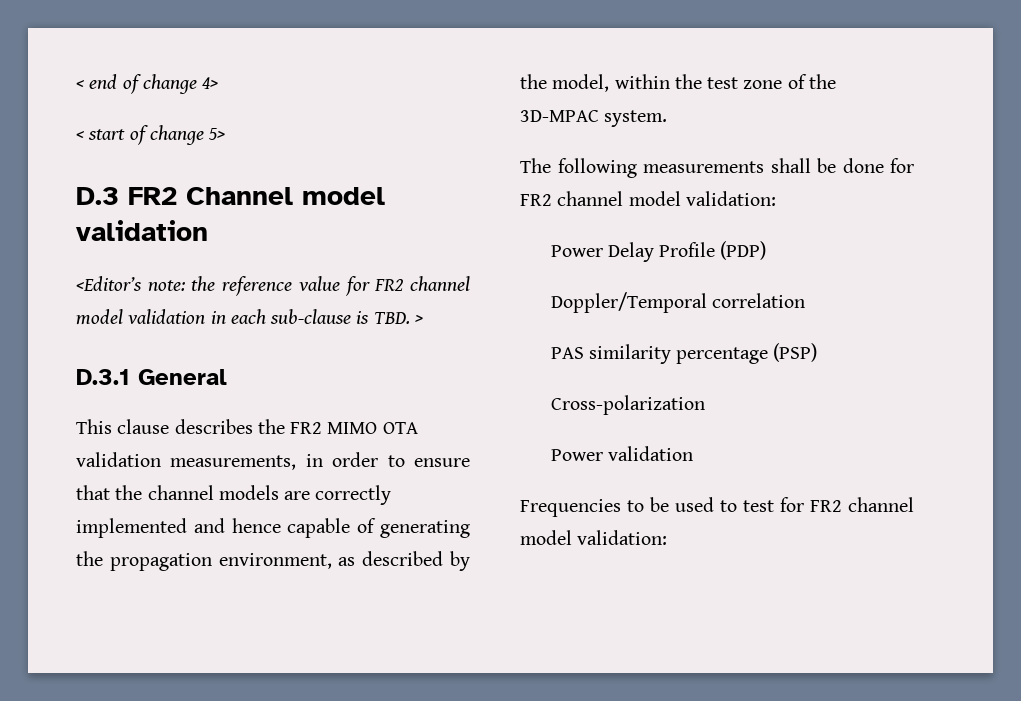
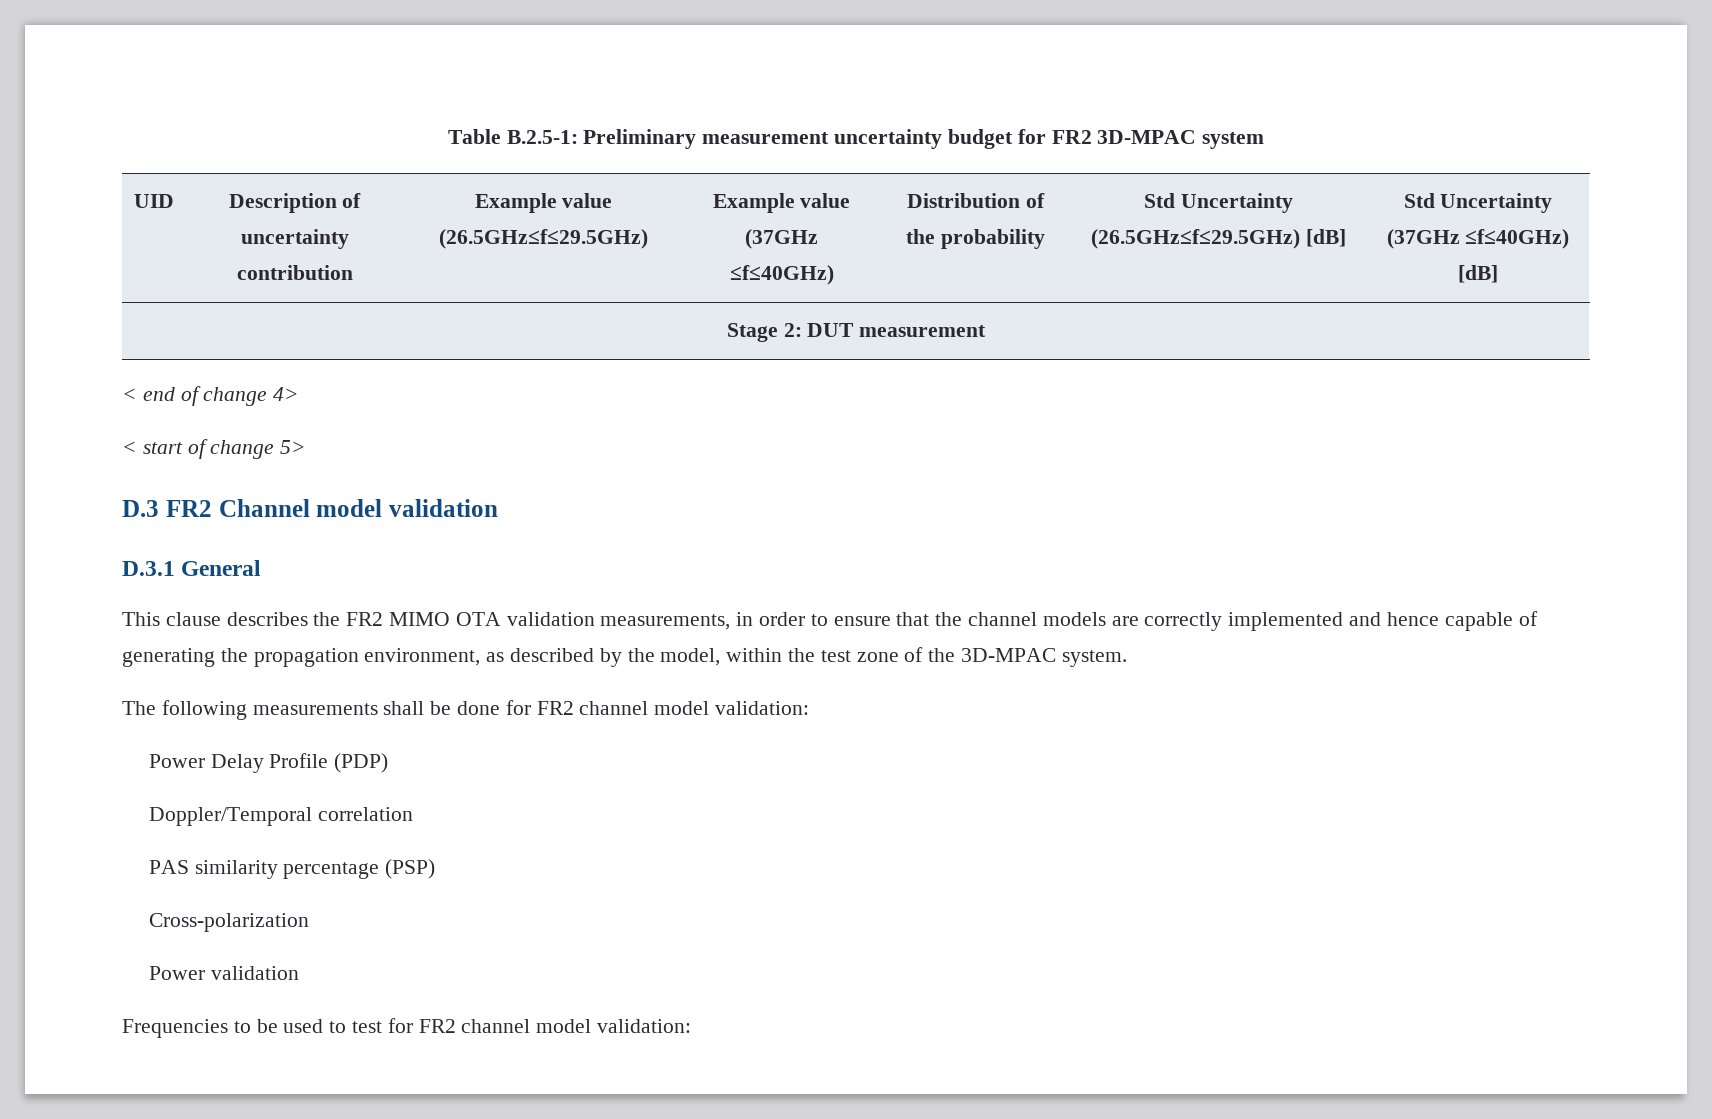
(76, 84) none -> [447,129,1265,149] [133,194,174,208] [228,193,362,213] [240,229,349,249] [236,265,353,280] [474,193,613,213] [439,229,648,249] [712,193,851,213] [745,229,818,249] [729,265,834,285] [907,193,1045,208] [906,229,1045,249] [1144,193,1293,213] [1091,229,1346,249] [1403,193,1553,213] [1386,229,1570,249] [1458,265,1498,283] [726,323,987,342] Table B.2.5-1: Preliminary measurement uncertainty budget for FR2 3D-MPAC system // UID | Description of uncertainty contribution | Example value (26.5GHz≤f≤29.5GHz) | Example value (37GHz ≤f≤40GHz) | Distribution of the probability | Std Uncertainty (26.5GHz≤f≤29.5GHz) [dB] | Std Uncertainty (37GHz ≤f≤40GHz) [dB] // Stage 2: DUT measurement //
[76,276,471,296] [76,309,423,325] // <Editor’s note: the reference value for FR2 channel model validation in each sub-clause is TBD. > -> (498, 508) none

